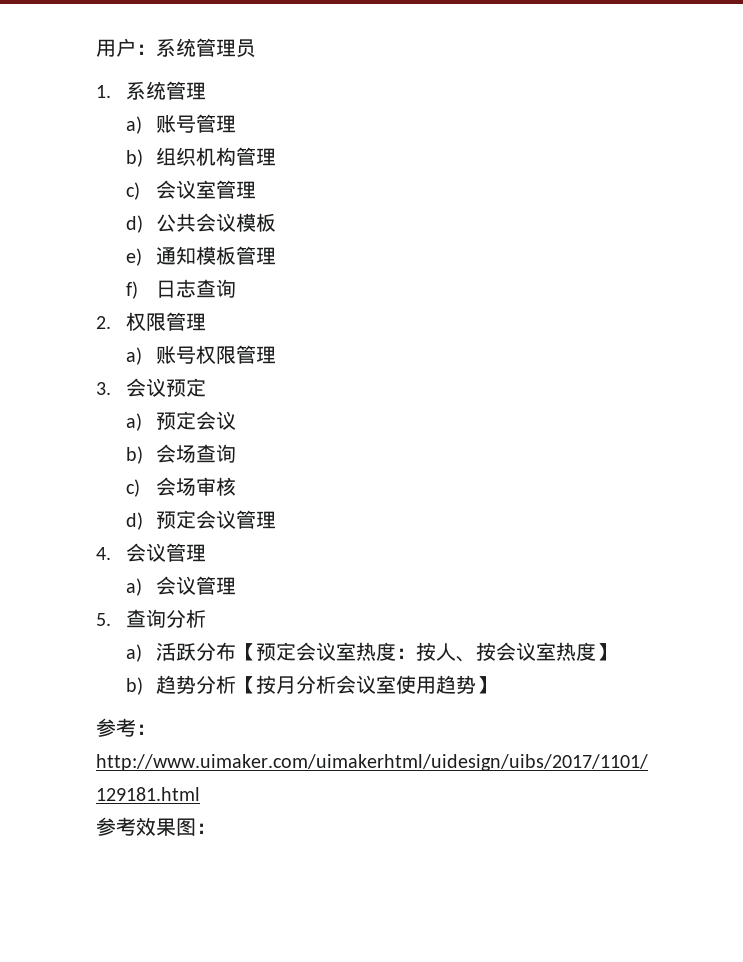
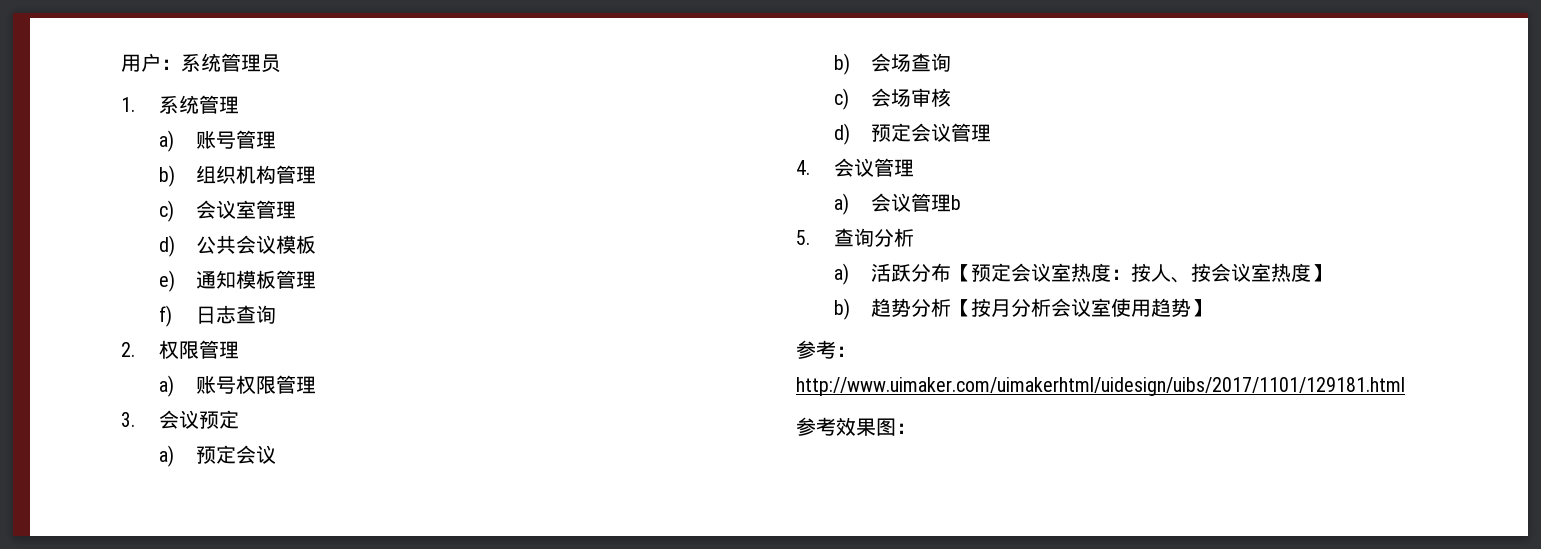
(237, 586) none -> [951,195,962,210] b

